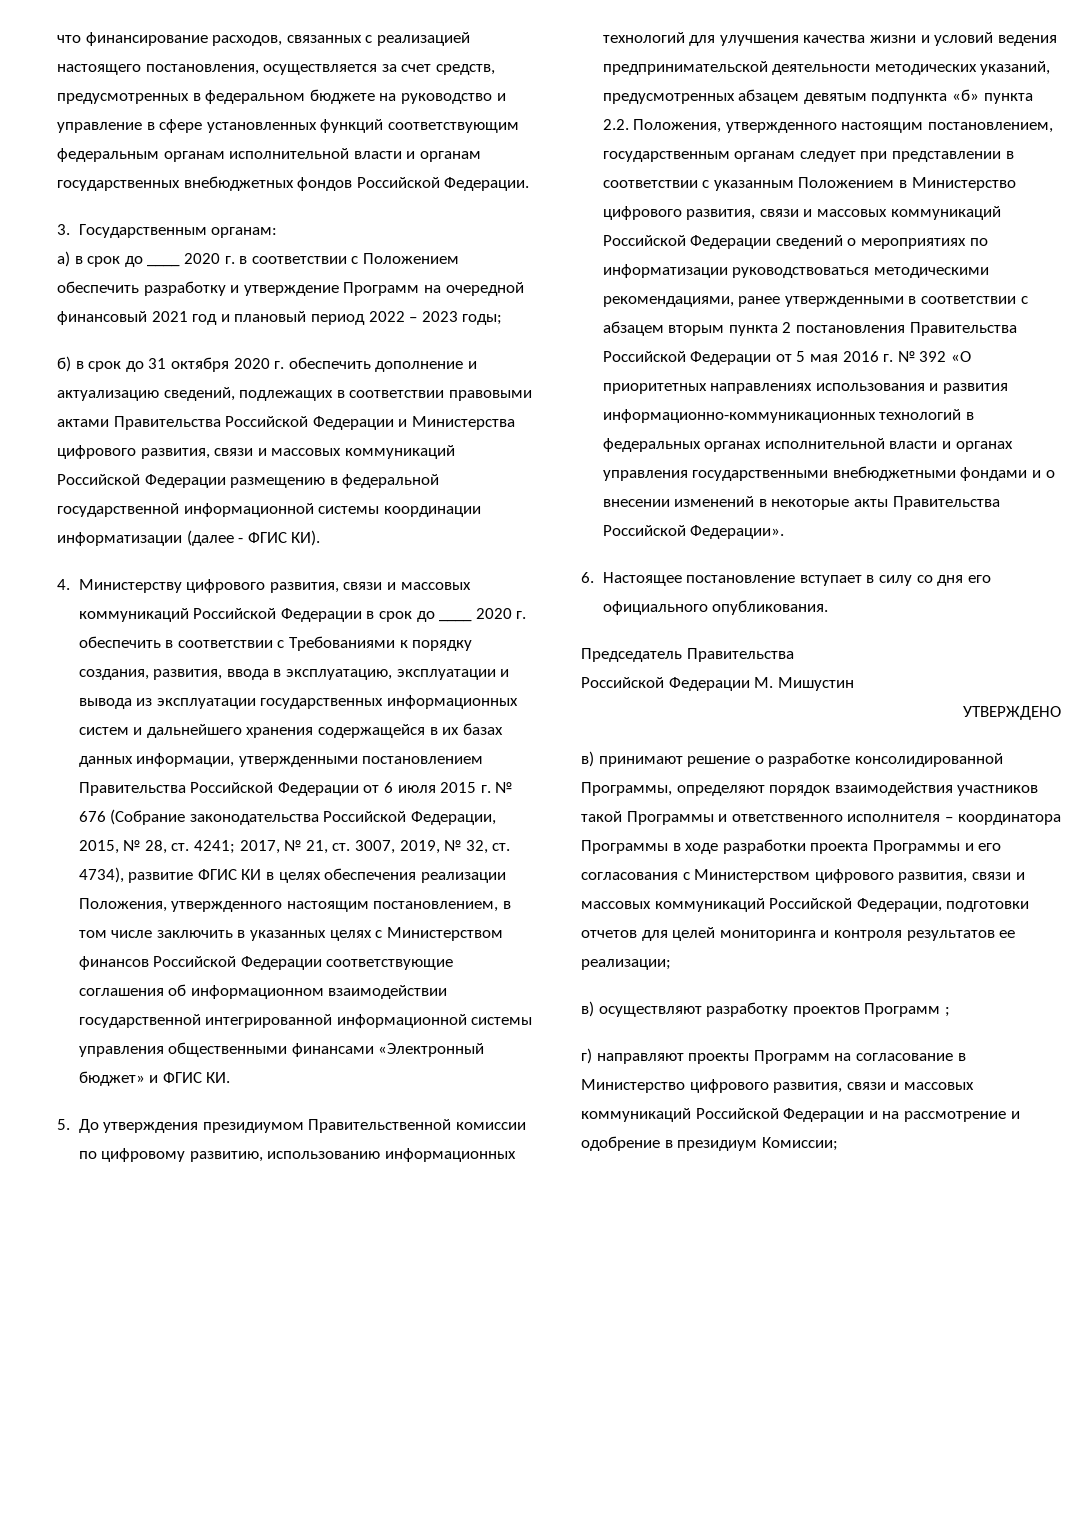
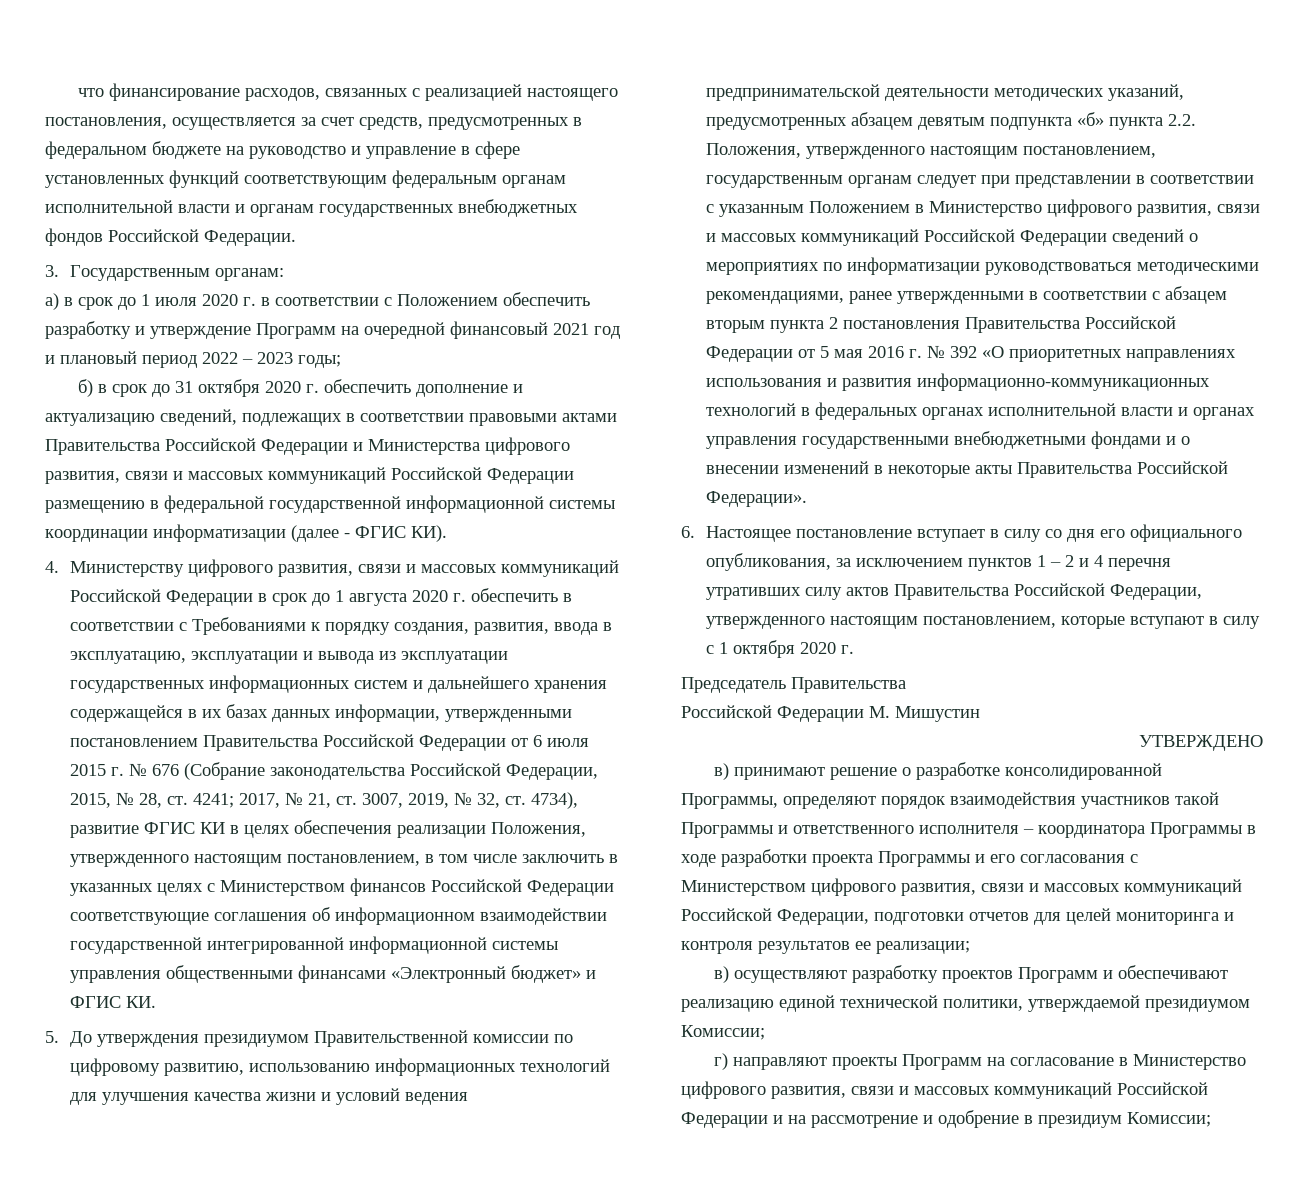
[147,264,181,267] ____ -> [141,294,197,306] 1 июля
[439,619,473,622] ____ -> [335,590,408,606] 1 августа
[712,600,829,615] опубликования. -> [706,553,1172,571] [706,583,1203,600] [706,616,1261,629] [706,640,855,658] опубликования, за исключением пунктов 1 – 2 и 4 перечня утративших силу актов Правительства Российской Федерации, утвержденного настоящим постановлением, которые вступают в силу с 1 октября 2020 г.
[944,1007,950,1017] ; -> [1103,965,1229,979] [681,995,1250,1012] [681,1025,765,1040] и обеспечивают реализацию единой технической политики, утверждаемой президиумом Комиссии;

